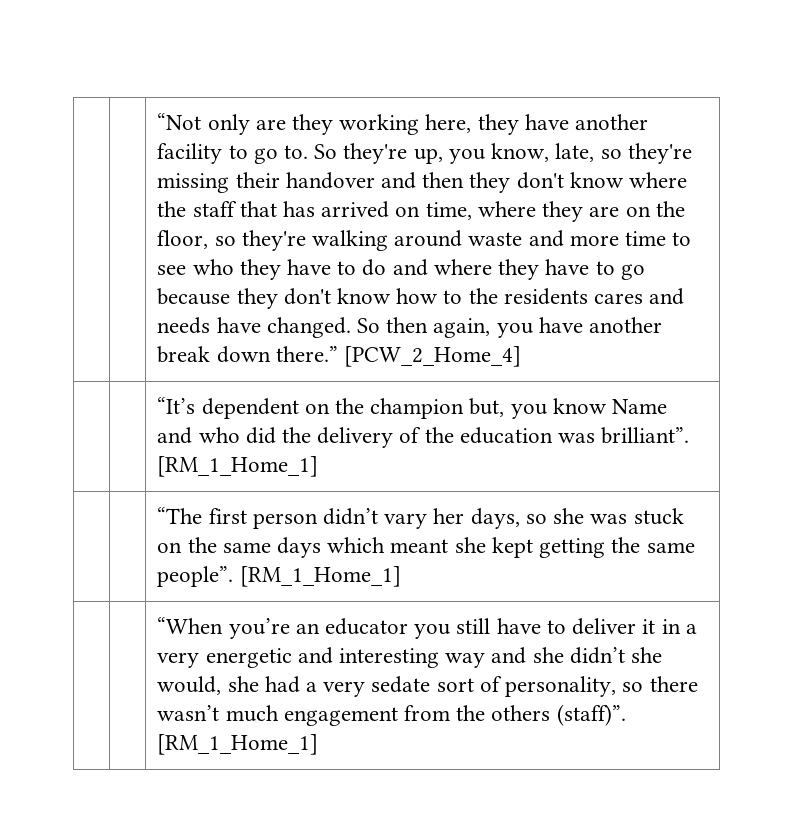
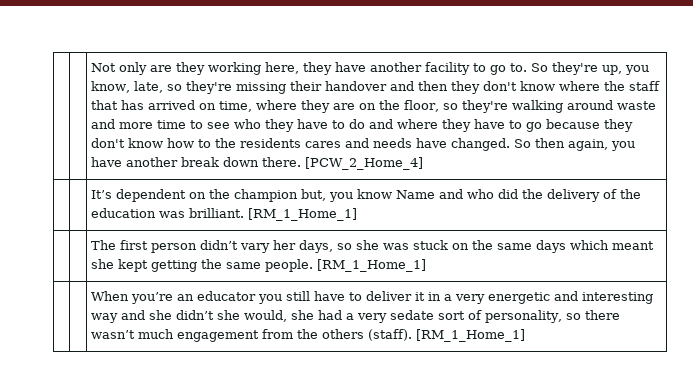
[157,113,202,130] | | “Not -> [91,63,117,72] | | Not
[275,346,338,362] there.” -> [262,157,302,167] there.
[157,397,196,414] “It’s -> [91,190,113,199] It’s
[601,427,690,444] [157,456,319,477] [157,507,203,524] brilliant”. [RM_1_Home_1] // | | “The -> [189,208,358,221] [91,240,117,250] brilliant. [RM_1_Home_1] // | | The
[157,566,401,587] [157,617,224,634] people”. [RM_1_Home_1] // | | “When -> [265,259,427,272] [91,291,130,301] people. [RM_1_Home_1] // | | When
[556,704,626,726] (staff)”. -> [368,329,413,341] (staff).

